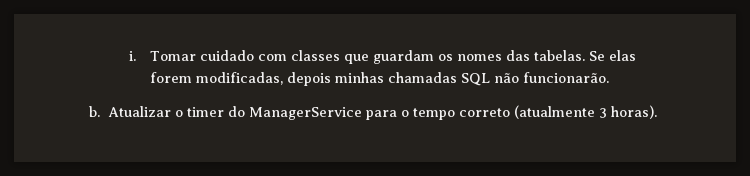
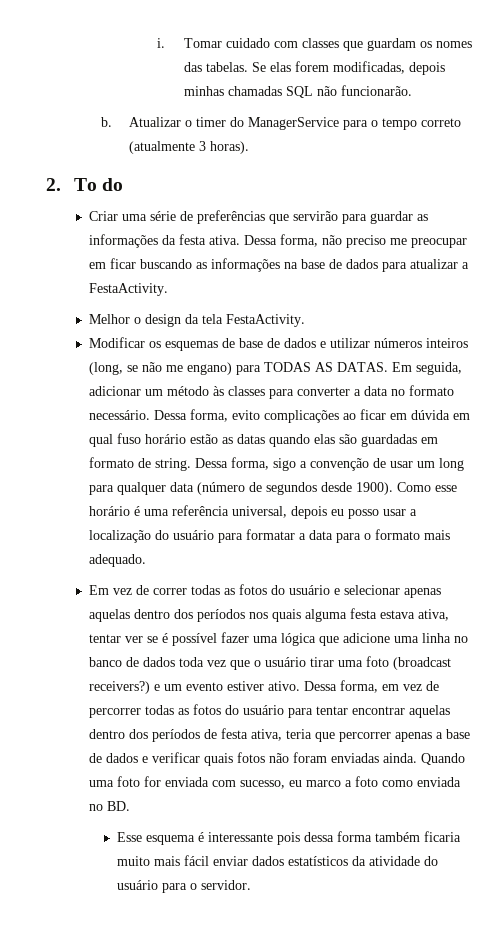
(658, 112) none -> [46,178,123,191] [89,210,429,224] [89,234,468,248] [89,258,470,272] [89,283,169,296] [89,314,306,327] [89,337,469,351] [89,362,463,375] [89,385,455,399] [89,409,471,423] [89,433,439,447] [89,457,465,471] [89,482,458,495] [89,505,418,519] [89,529,451,543] [89,554,147,567] [89,584,442,598] [89,608,450,622] [89,632,469,646] [89,656,452,670] [89,680,440,694] [89,704,451,718] [89,728,471,742] [89,752,466,766] [89,776,462,789] [89,801,131,811] [116,831,461,845] [116,855,438,866] [116,880,251,893] // 2. To do // Criar uma série de preferências que servirão para guardar as informações da festa ativa. Dessa forma, não preciso me preocupar em ficar buscando as informações na base de dados para atualizar a FestaActivity. // Melhor o design da tela FestaActivity. // Modificar os esquemas de base de dados e utilizar números inteiros (long, se não me engano) para TODAS AS DATAS. Em seguida, adicionar um método às classes para converter a data no formato necessário. Dessa forma, evito complicações ao ficar em dúvida em qual fuso horário estão as datas quando elas são guardadas em formato de string. Dessa forma, sigo a convenção de usar um long para qualquer data (número de segundos desde 1900). Como esse horário é uma referência universal, depois eu posso usar a localização do usuário para formatar a data para o formato mais adequado. // Em vez de correr todas as fotos do usuário e selecionar apenas aquelas dentro dos períodos nos quais alguma festa estava ativa, tentar ver se é possível fazer uma lógica que adicione uma linha no banco de dados toda vez que o usuário tirar uma foto (broadcast receivers?) e um evento estiver ativo. Dessa forma, em vez de percorrer todas as fotos do usuário para tentar encontrar aquelas dentro dos períodos de festa ativa, teria que percorrer apenas a base de dados e verificar quais fotos não foram enviadas ainda. Quando uma foto for enviada com sucesso, eu marco a foto como enviada no BD. // Esse esquema é interessante pois dessa forma também ficaria muito mais fácil enviar dados estatísticos da atividade do usuário para o servidor.

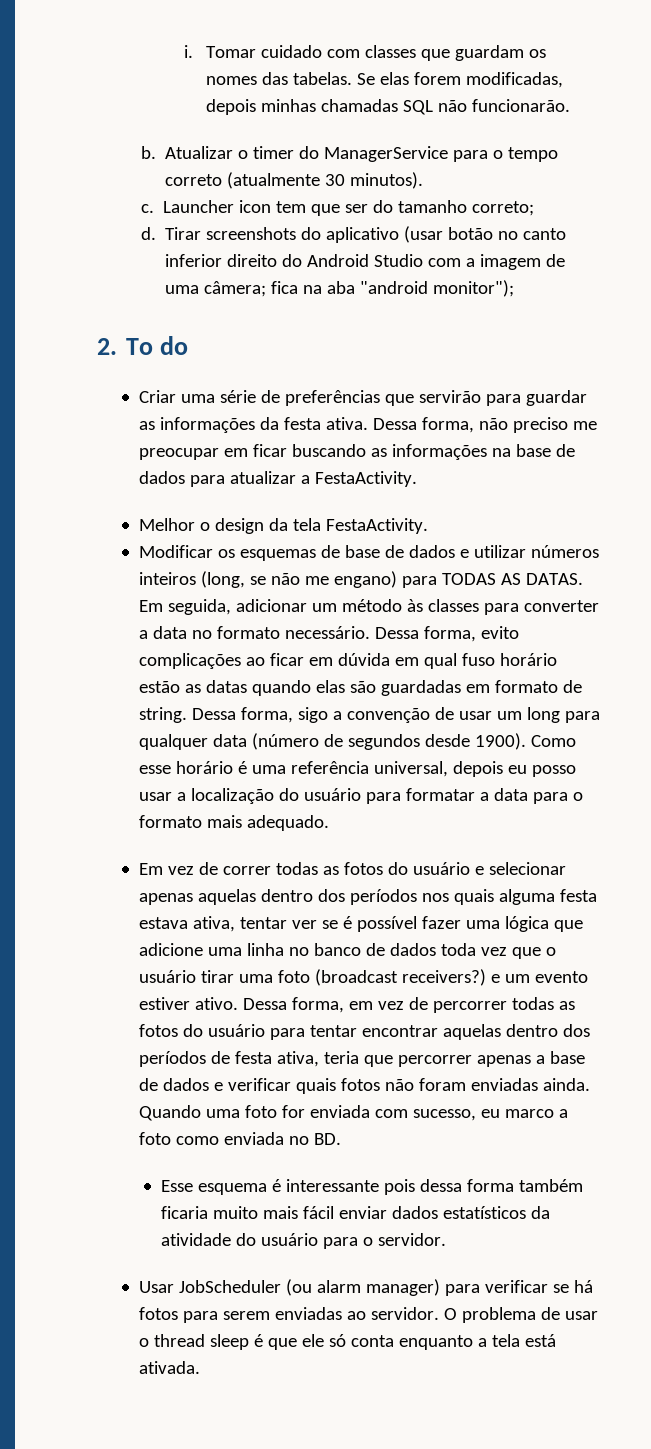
[199,141,250,154] 3 horas). -> [324,172,423,189] [140,200,534,216] [140,226,566,243] [164,254,565,270] [164,280,514,297] 30 minutos). // c. Launcher icon tem que ser do tamanho correto; // d. Tirar screenshots do aplicativo (usar botão no canto inferior direito do Android Studio com a imagem de uma câmera; fica na aba "android monitor");
(251, 885) none -> [139,1279,594,1296] [139,1307,599,1323] [139,1334,557,1350] [139,1361,201,1374] // Usar JobScheduler (ou alarm manager) para verificar se há fotos para serem enviadas ao servidor. O problema de usar o thread sleep é que ele só conta enquanto a tela está ativada.

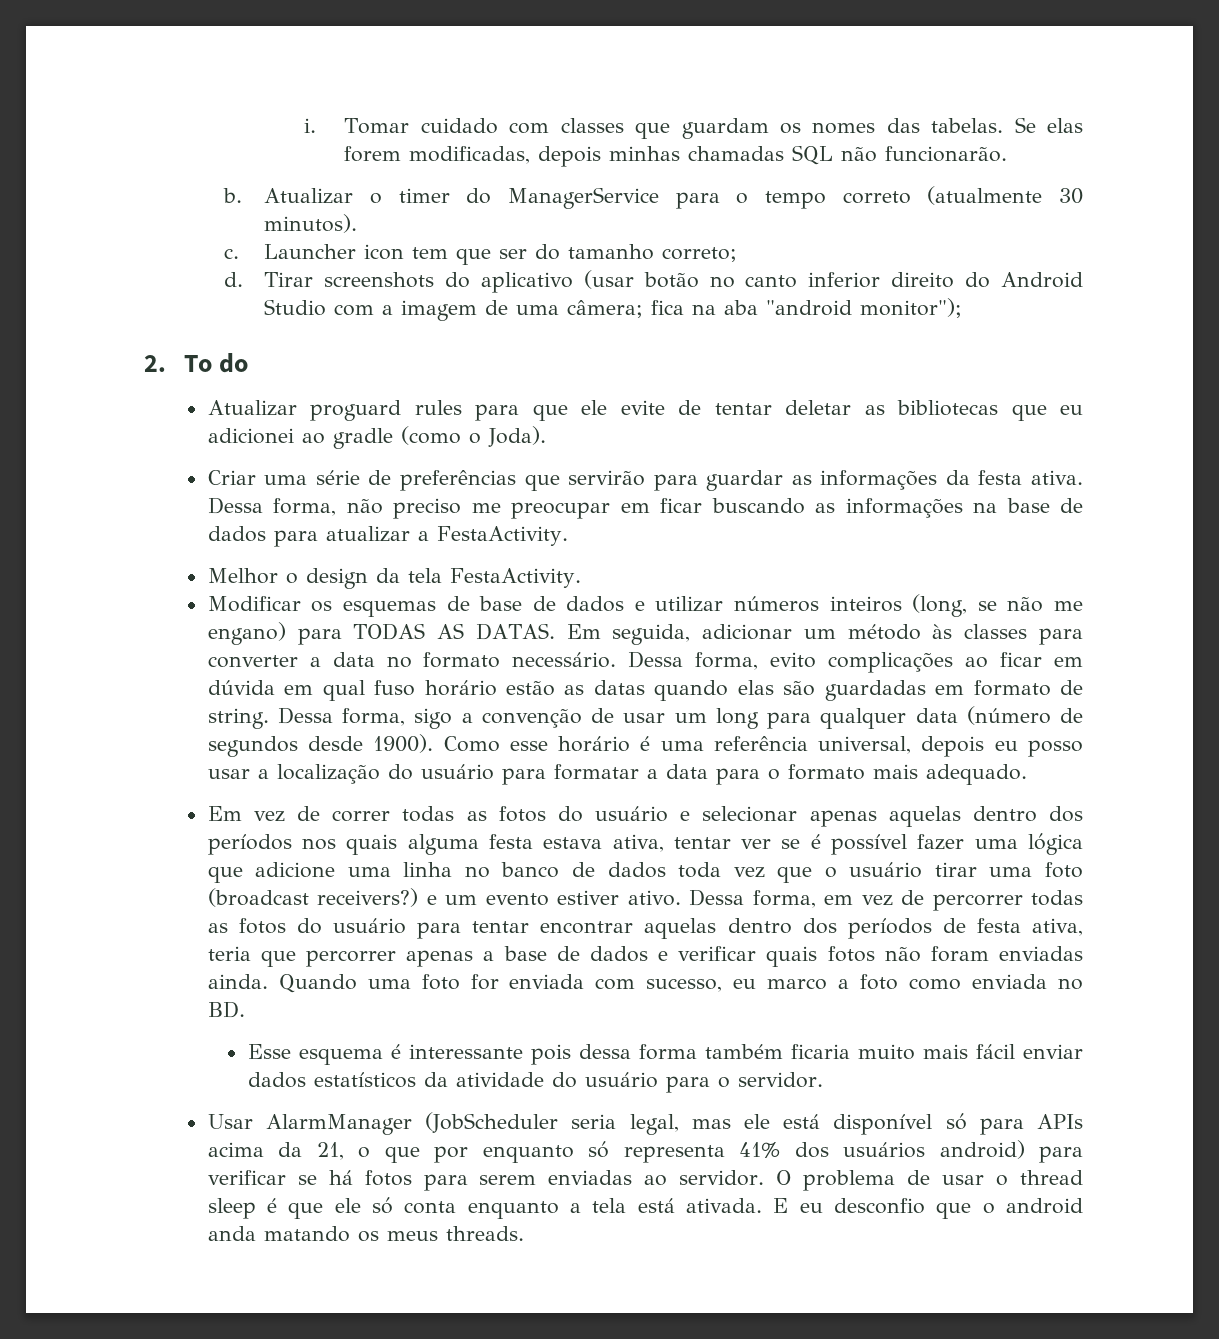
(189, 345) none -> [207,400,1083,421] [207,426,546,449] // Atualizar proguard rules para que ele evite de tentar deletar as bibliotecas que eu adicionei ao gradle (como o Joda).
[179,1279,441,1296] JobScheduler (ou alarm manager) -> [265,1112,1083,1135] [207,1140,1025,1163] AlarmManager (JobScheduler seria legal, mas ele está disponível só para APIs acima da 21, o que por enquanto só representa 41% dos usuários android)
(201, 1367) none -> [773,1198,1084,1219] [207,1226,524,1242] E eu desconfio que o android anda matando os meus threads.

